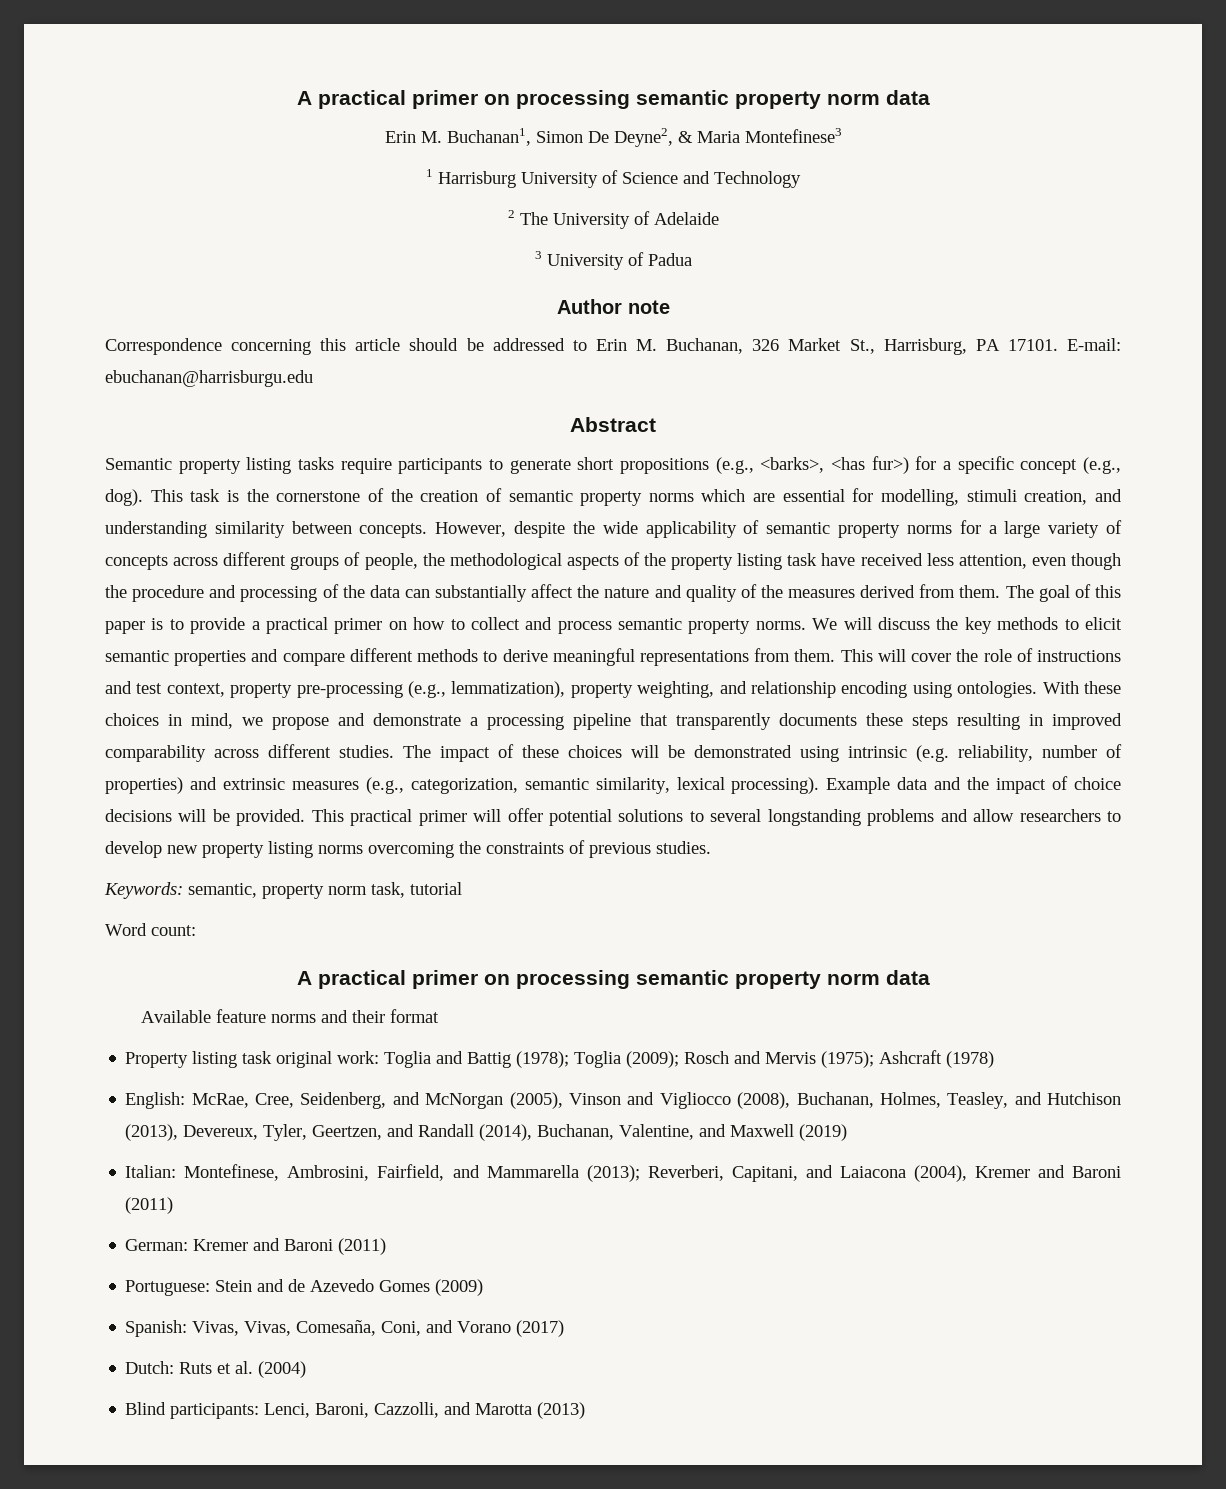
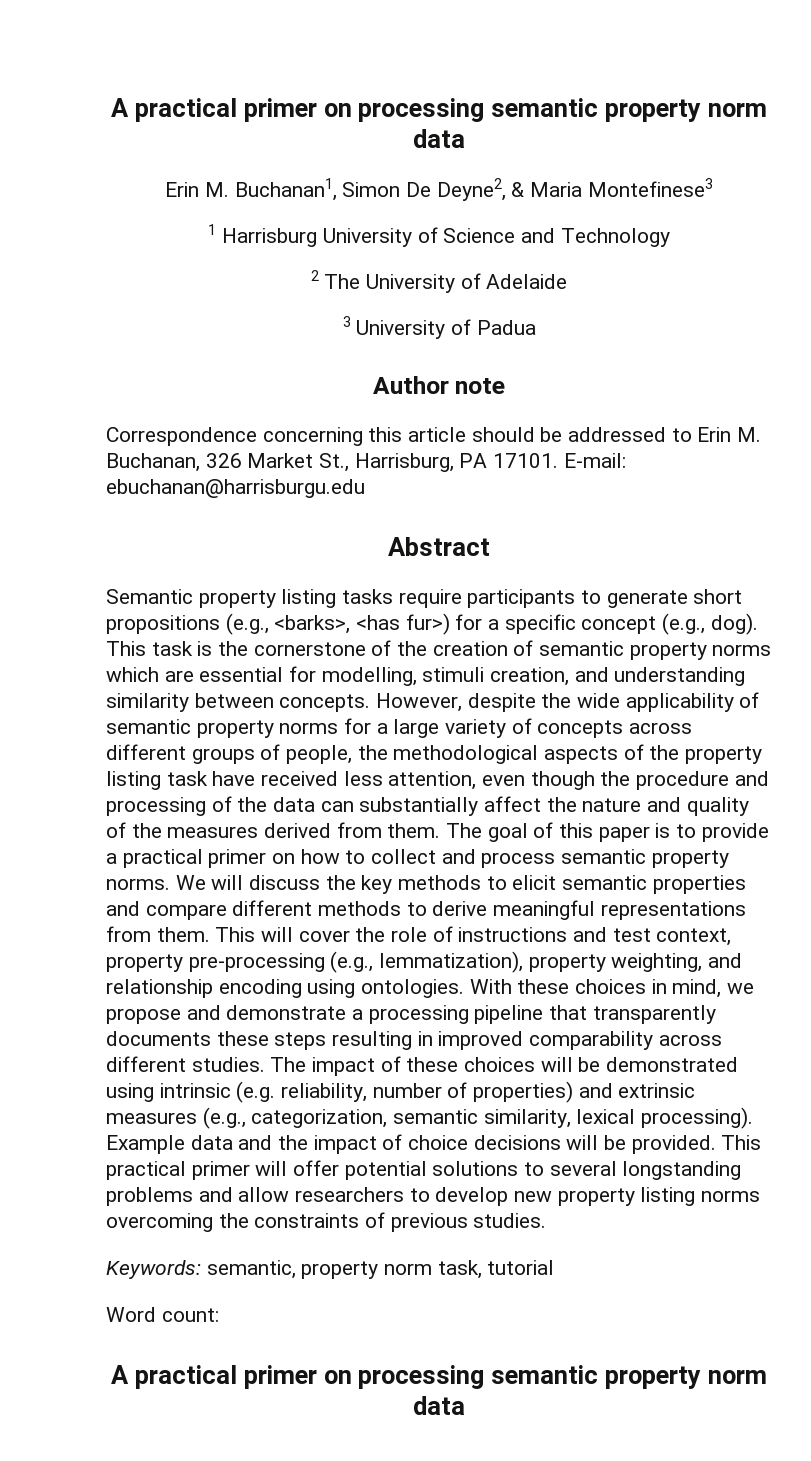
[141,1009,440,1023] [125,1050,995,1068] [125,1092,1121,1109] [125,1124,848,1141] [125,1164,1121,1182] [125,1197,174,1214] [125,1238,387,1255] [125,1279,484,1296] [125,1320,565,1337] [125,1361,307,1378] [125,1402,586,1419] // Available feature norms and their format // Property listing task original work: Toglia and Battig (1978); Toglia (2009); Rosch and Mervis (1975); Ashcraft (1978) // English: McRae, Cree, Seidenberg, and McNorgan (2005), Vinson and Vigliocco (2008), Buchanan, Holmes, Teasley, and Hutchison (2013), Devereux, Tyler, Geertzen, and Randall (2014), Buchanan, Valentine, and Maxwell (2019) // Italian: Montefinese, Ambrosini, Fairfield, and Mammarella (2013); Reverberi, Capitani, and Laiacona (2004), Kremer and Baroni (2011) // German: Kremer and Baroni (2011) // Portuguese: Stein and de Azevedo Gomes (2009) // Spanish: Vivas, Vivas, Comesaña, Coni, and Vorano (2017) // Dutch: Ruts et al. (2004) // Blind participants: Lenci, Baroni, Cazzolli, and Marotta (2013) -> (465, 1405) none

